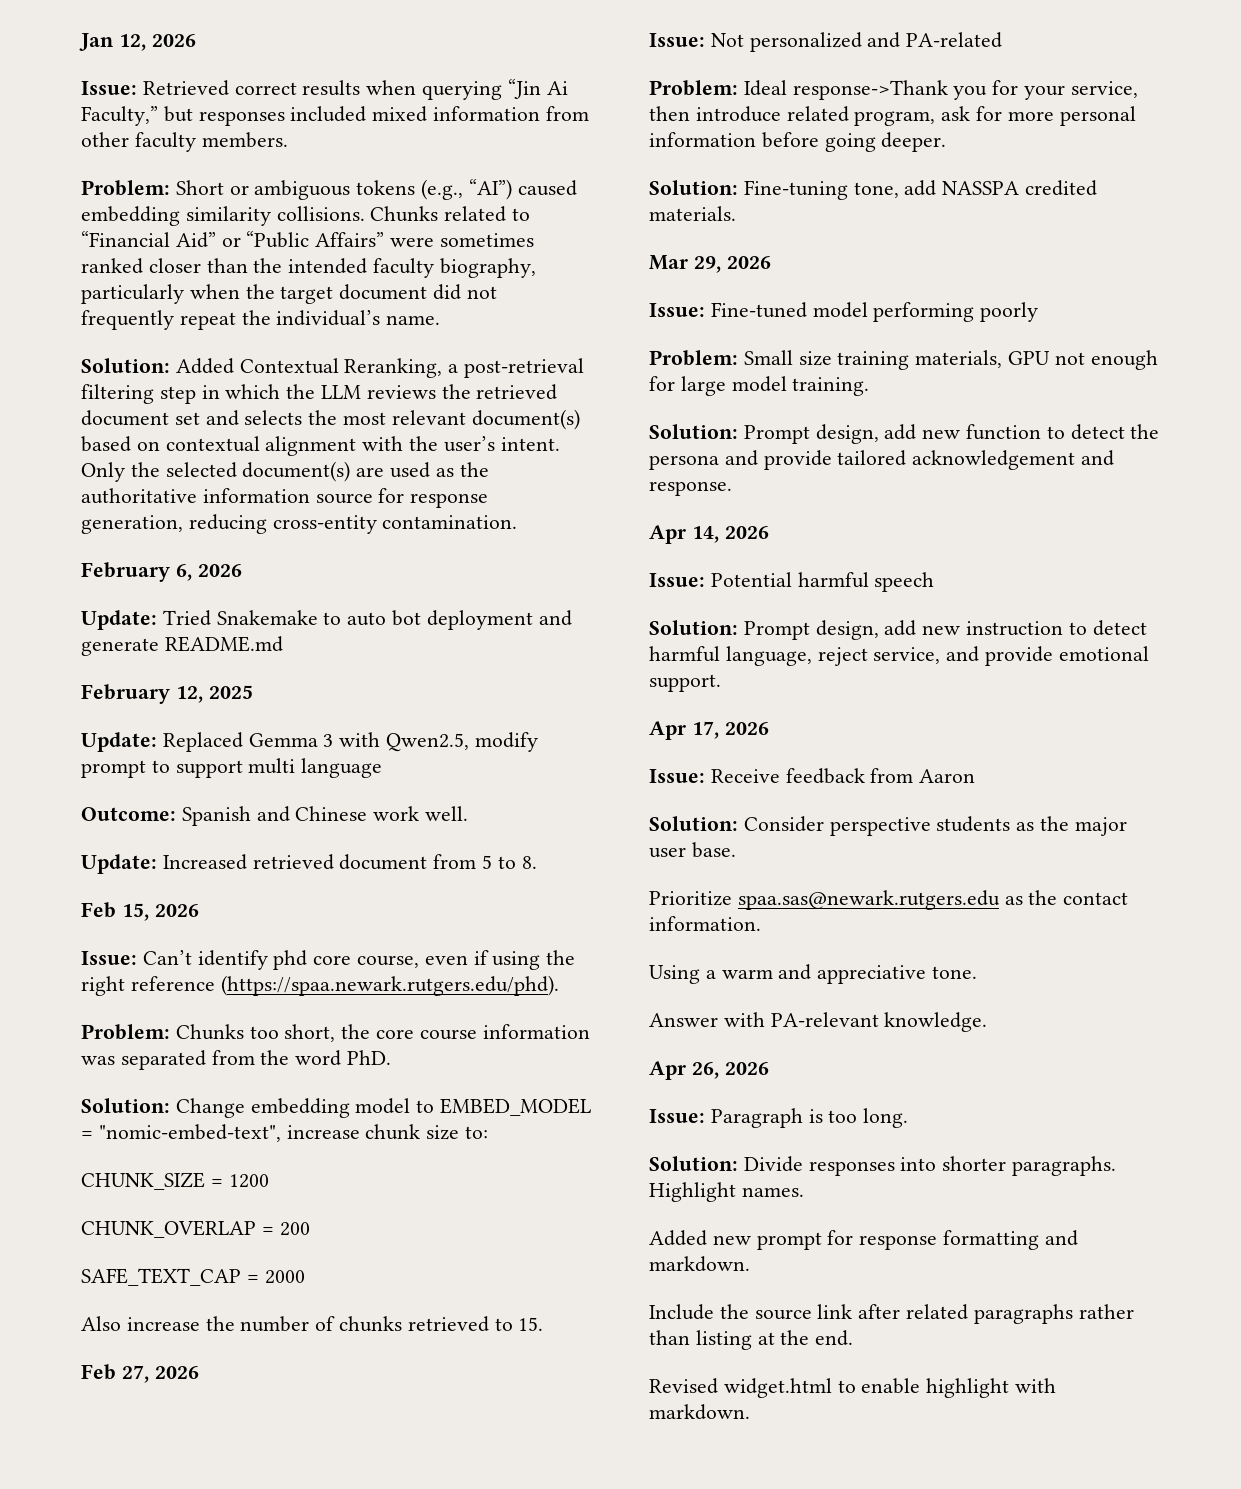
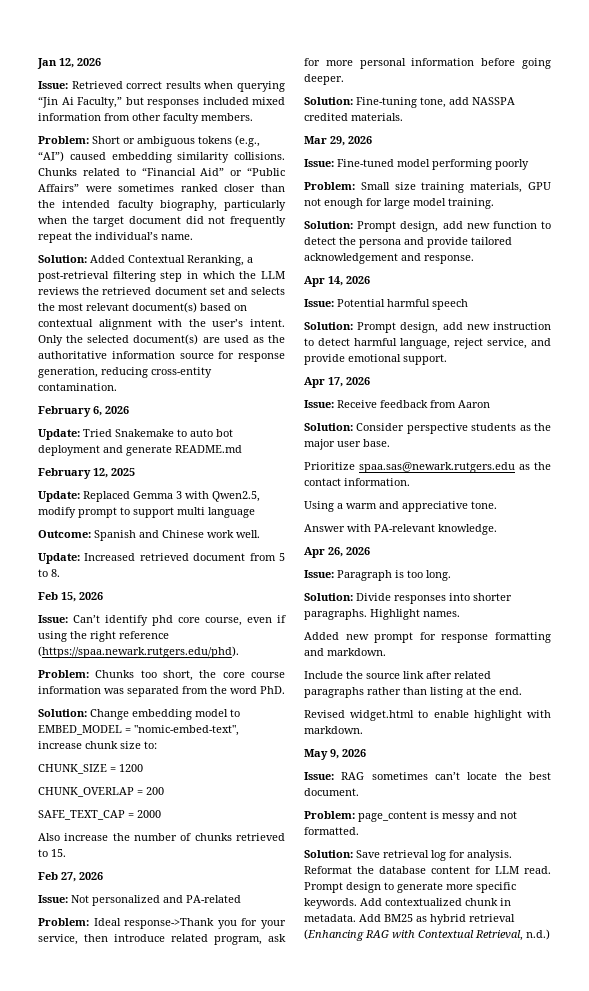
(750, 1412) none -> [304,749,366,760] [304,772,551,780] [304,788,359,796] [304,811,517,822] [304,827,359,835] [304,850,512,861] [304,866,551,874] [304,882,516,893] [304,898,511,909] [304,914,515,925] [304,929,550,941] // May 9, 2026 // Issue: RAG sometimes can’t locate the best document. // Problem: page_content is messy and not formatted. // Solution: Save retrieval log for analysis. Reformat the database content for LLM read. Prompt design to generate more specific keywords. Add contextualized chunk in metadata. Add BM25 as hybrid retrieval (Enhancing RAG with Contextual Retrieval, n.d.)

